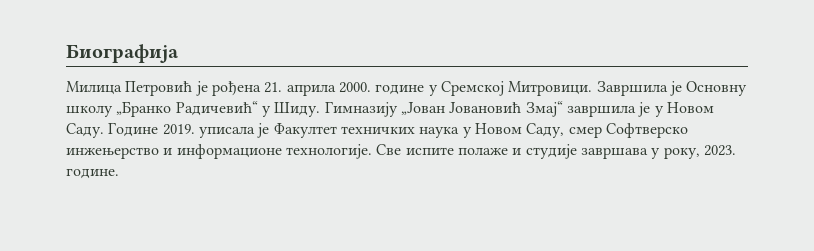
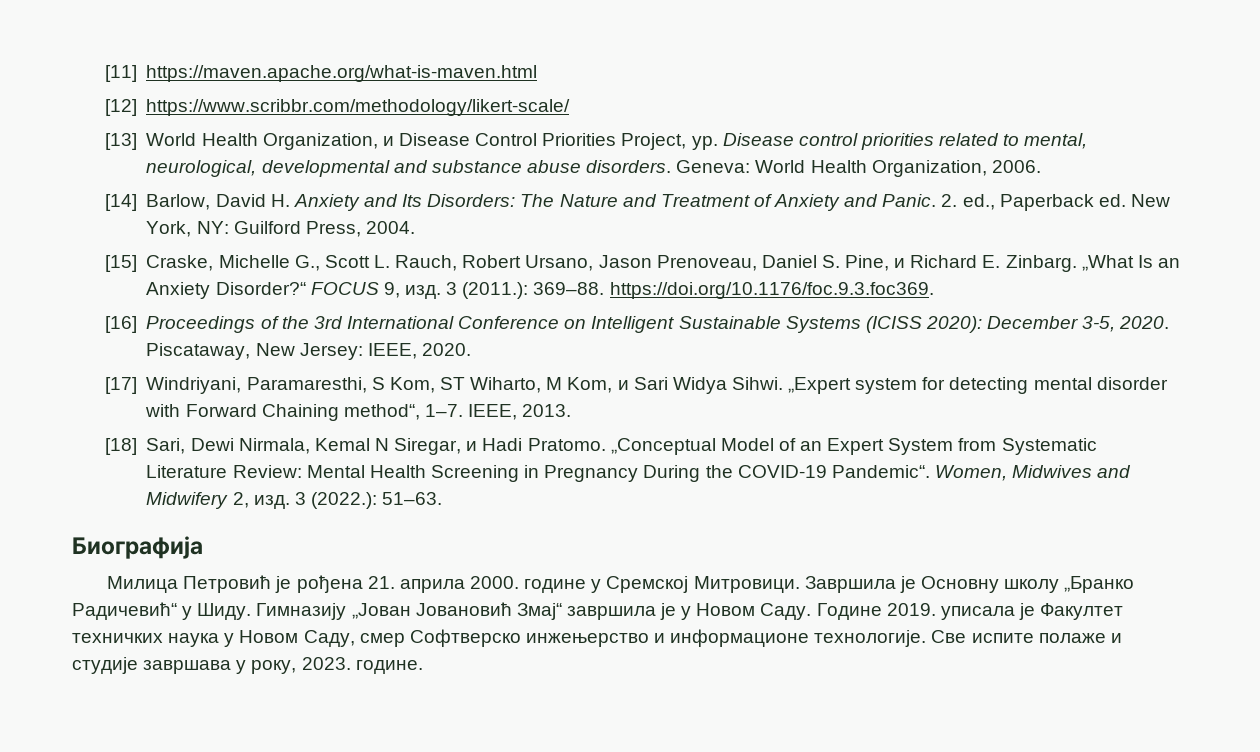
(66, 53) none -> [104,65,538,82] [104,99,571,116] [104,133,1088,150] [146,160,1041,177] [104,194,1170,211] [146,221,415,237] [104,255,1180,272] [146,282,934,299] [104,316,1170,333] [146,343,471,360] [104,377,1168,394] [145,404,572,421] [104,438,1097,455] [146,465,1132,482] [146,492,443,509] [11] https://maven.apache.org/what-is-maven.html // [12] https://www.scribbr.com/methodology/likert-scale/ // [13] World Health Organization, и Disease Control Priorities Project, ур. Disease control priorities related to mental, neurological, developmental and substance abuse disorders. Geneva: World Health Organization, 2006. // [14] Barlow, David H. Anxiety and Its Disorders: The Nature and Treatment of Anxiety and Panic. 2. ed., Paperback ed. New York, NY: Guilford Press, 2004. // [15] Craske, Michelle G., Scott L. Rauch, Robert Ursano, Jason Prenoveau, Daniel S. Pine, и Richard E. Zinbarg. „What Is an Anxiety Disorder?“ FOCUS 9, изд. 3 (2011.): 369–88. https://doi.org/10.1176/foc.9.3.foc369. // [16] Proceedings of the 3rd International Conference on Intelligent Sustainable Systems (ICISS 2020): December 3-5, 2020. Piscataway, New Jersey: IEEE, 2020. // [17] Windriyani, Paramaresthi, S Kom, ST Wiharto, M Kom, и Sari Widya Sihwi. „Expert system for detecting mental disorder with Forward Chaining method“, 1–7. IEEE, 2013. // [18] Sari, Dewi Nirmala, Kemal N Siregar, и Hadi Pratomo. „Conceptual Model of an Expert System from Systematic Literature Review: Mental Health Screening in Pregnancy During the COVID-19 Pandemic“. Women, Midwives and Midwifery 2, изд. 3 (2022.): 51–63. //

